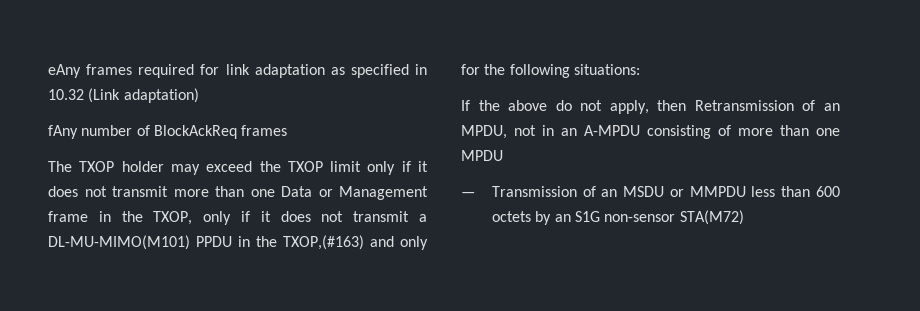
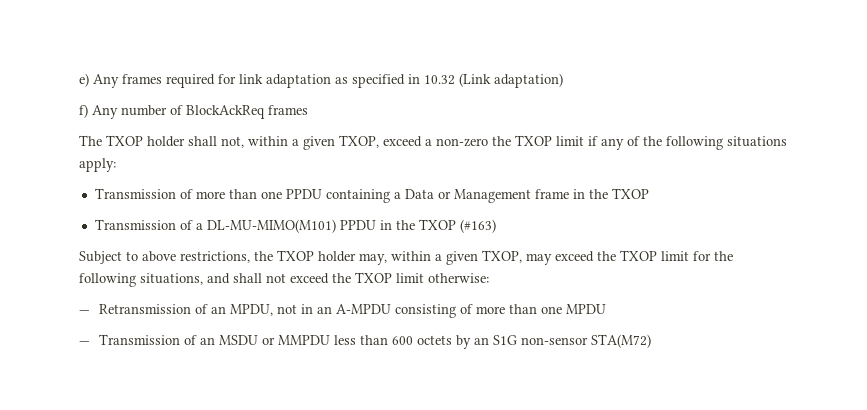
[48,64,81,78] eAny -> [79,73,119,88] e) Any
[48,125,78,139] fAny -> [79,104,118,119] f) Any
[170,161,429,175] [48,186,275,197] may exceed the TXOP limit only if it does not transmit more than one -> [188,135,787,150] [79,158,116,172] [94,188,401,203] shall not, within a given TXOP, exceed a non-zero the TXOP limit if any of the following situations apply: // Transmission of more than one PPDU containing a
[153,211,410,225] TXOP, only if it does not transmit -> [611,188,649,199] [94,219,193,230] TXOP // Transmission of
[283,235,428,250] [461,64,640,78] [461,100,687,114] TXOP,(#163) and only for the following situations: // If the above do not apply, then -> [418,219,496,233] [79,250,733,265] [79,272,489,287] [79,310,90,314] TXOP (#163) // Subject to above restrictions, the TXOP holder may, within a given TXOP, may exceed the TXOP limit for the following situations, and shall not exceed the TXOP limit otherwise: // —

